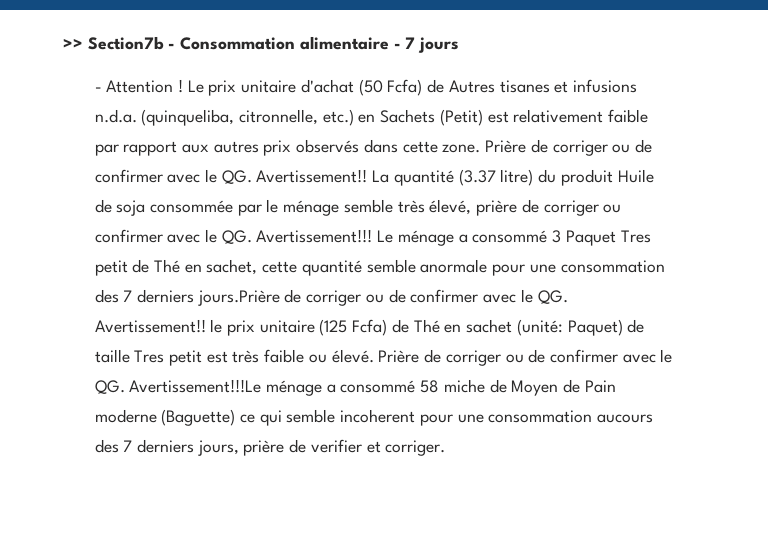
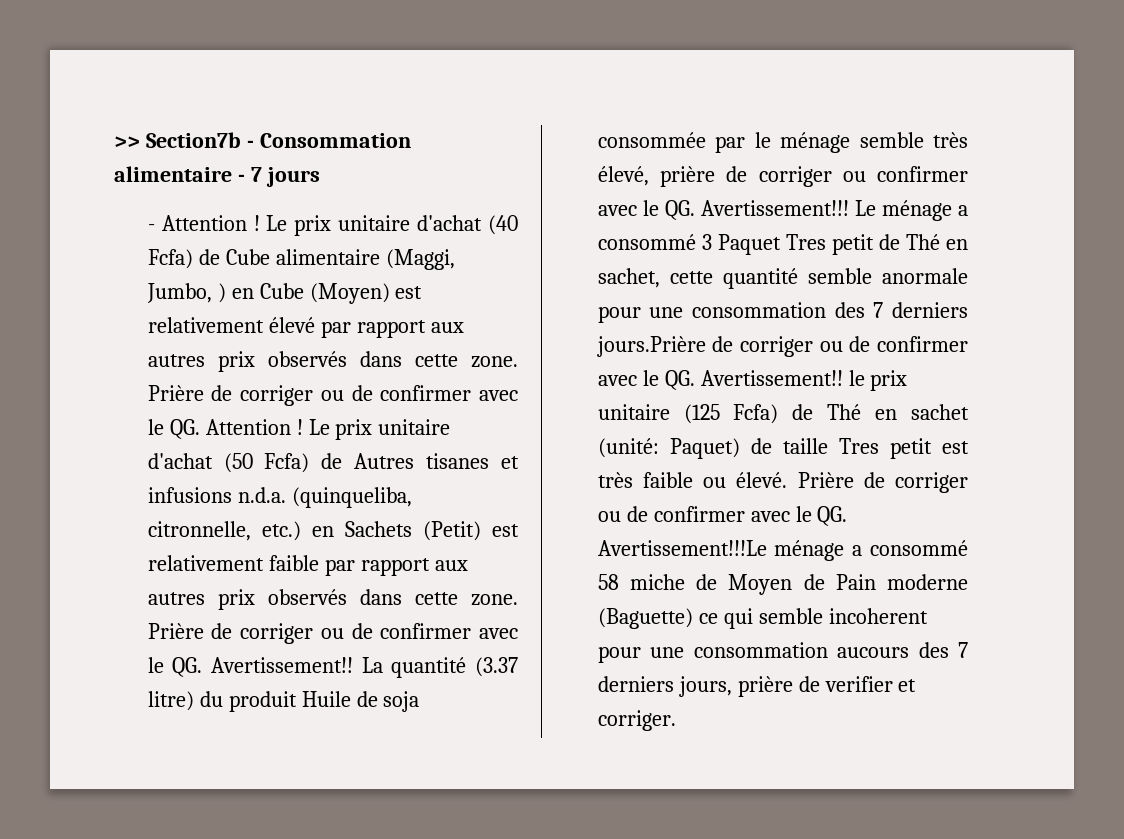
(354, 86) none -> [487,215,518,235] [147,249,455,270] [146,283,423,304] [147,317,464,338] [147,351,518,372] [147,385,518,406] [147,419,451,440] [147,453,213,469] (40 Fcfa) de Cube alimentaire (Maggi, Jumbo, ) en Cube (Moyen) est relativement élevé par rapport aux autres prix observés dans cette zone. Prière de corriger ou de confirmer avec le QG. Attention ! Le prix unitaire d'achat

